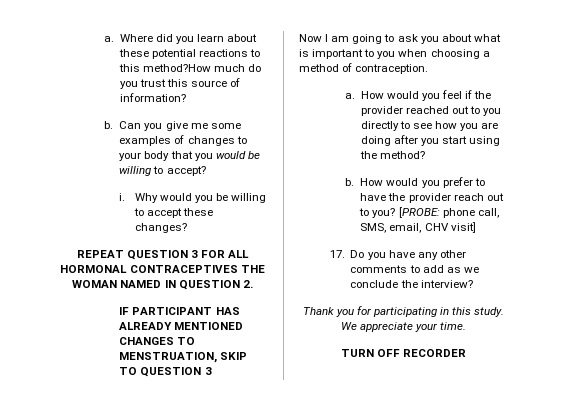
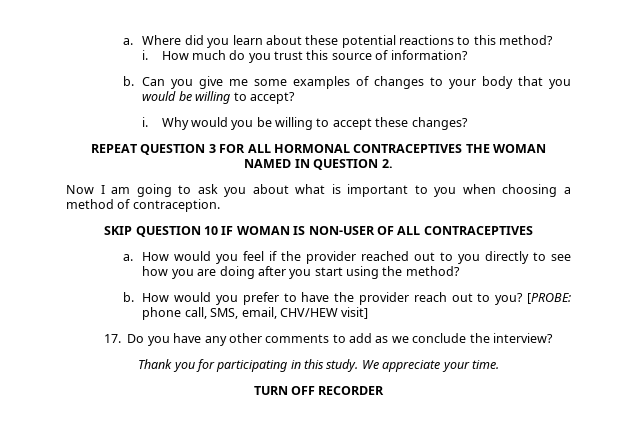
[142,64,211,72] method?How -> [499,35,554,45] [142,50,189,60] method? // i. How
[119,307,240,315] [119,322,244,330] [119,337,196,345] [119,352,248,363] [119,367,212,377] // IF PARTICIPANT HAS ALREADY MENTIONED CHANGES TO MENSTRUATION, SKIP TO QUESTION 3 -> (393, 163) none
(429, 69) none -> [104,226,533,237] // SKIP QUESTION 10 IF WOMAN IS NON-USER OF ALL CONTRACEPTIVES
[424,223,449,231] CHV -> [279,308,338,317] CHV/HEW

